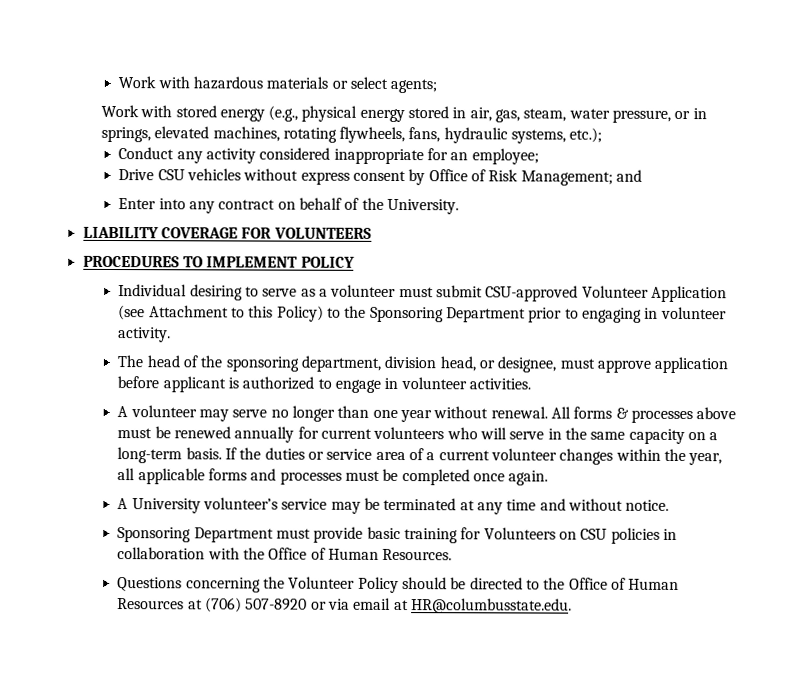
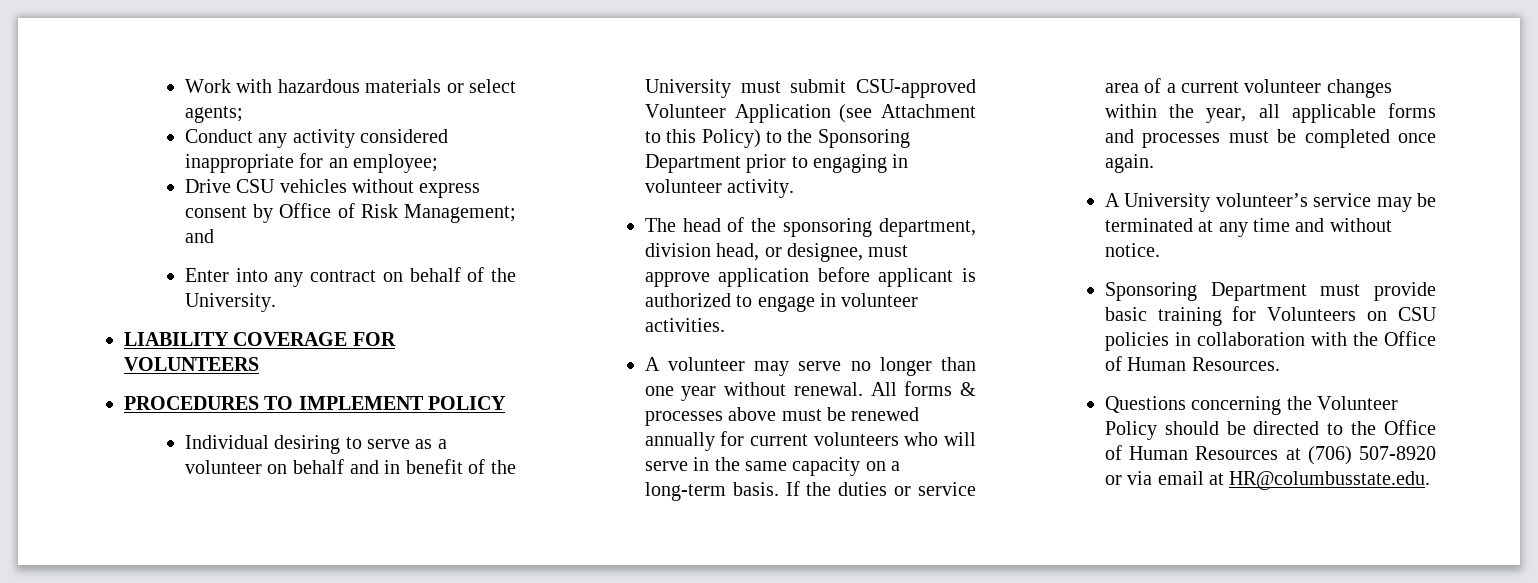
[100,104,707,123] [100,126,603,144] // Work with stored energy (e.g., physical energy stored in air, gas, steam, water pressure, or in springs, elevated machines, rotating flywheels, fans, hydraulic systems, etc.); -> (243, 114) none
(397, 290) none -> [267,459,516,474] [644,79,731,98] on behalf and in benefit of the University

